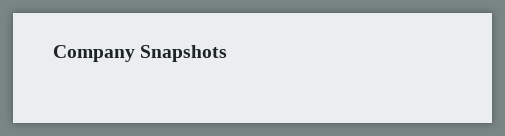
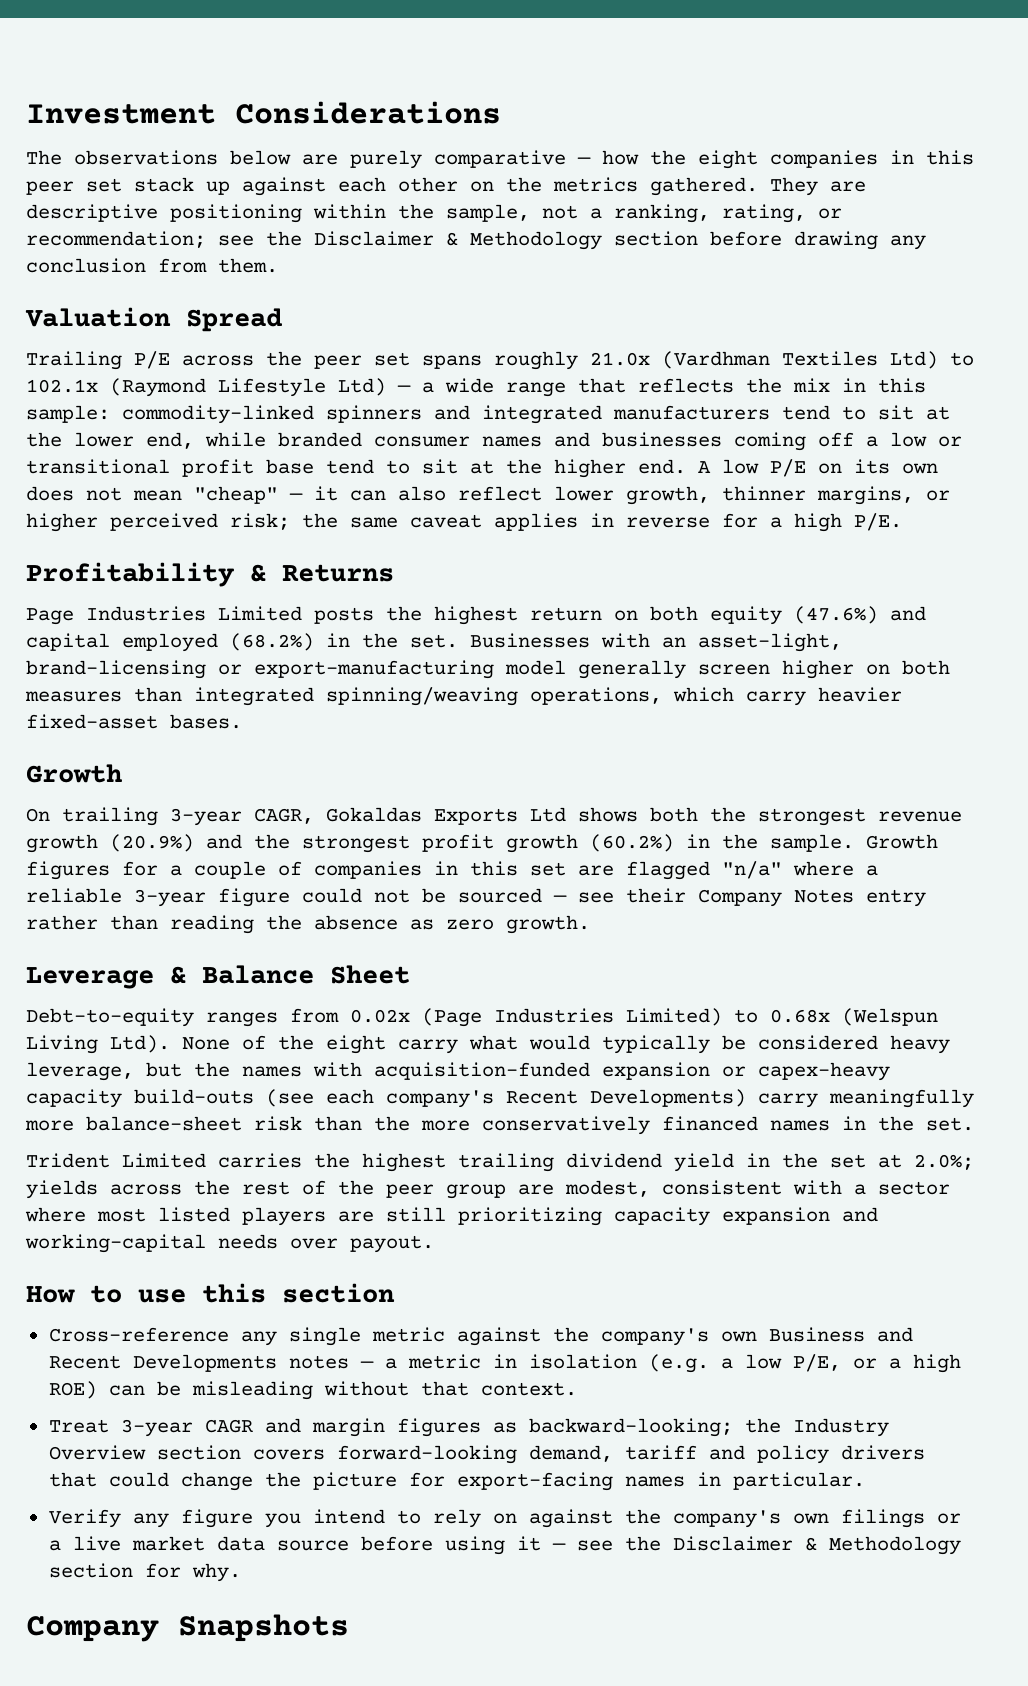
(53, 53) none -> [26,101,501,124] [26,150,974,169] [26,177,866,196] [26,204,842,223] [26,231,926,250] [26,258,278,273] [25,307,282,332] [26,351,974,370] [26,378,926,397] [26,405,950,424] [26,432,962,451] [26,459,938,478] [26,486,950,505] [26,513,902,532] [26,562,394,587] [26,606,926,625] [26,633,842,652] [26,660,950,679] [25,687,902,706] [26,714,242,729] [26,764,122,783] [26,807,962,826] [26,834,938,853] [26,861,878,880] [26,888,926,907] [26,915,590,934] [26,965,410,989] [26,1008,938,1027] [26,1035,950,1054] [26,1062,890,1081] [26,1089,974,1108] [25,1116,974,1135] [26,1153,974,1172] [26,1180,950,1199] [25,1207,878,1226] [25,1234,434,1253] [26,1283,395,1303] [48,1327,913,1346] [48,1354,961,1373] [48,1381,577,1400] [48,1418,889,1437] [48,1445,925,1464] [48,1472,865,1491] [48,1509,961,1528] [48,1536,961,1555] [48,1563,241,1582] Investment Considerations // The observations below are purely comparative — how the eight companies in this peer set stack up against each other on the metrics gathered. They are descriptive positioning within the sample, not a ranking, rating, or recommendation; see the Disclaimer & Methodology section before drawing any conclusion from them. // Valuation Spread // Trailing P/E across the peer set spans roughly 21.0x (Vardhman Textiles Ltd) to 102.1x (Raymond Lifestyle Ltd) — a wide range that reflects the mix in this sample: commodity-linked spinners and integrated manufacturers tend to sit at the lower end, while branded consumer names and businesses coming off a low or transitional profit base tend to sit at the higher end. A low P/E on its own does not mean "cheap" — it can also reflect lower growth, thinner margins, or higher perceived risk; the same caveat applies in reverse for a high P/E. // Profitability & Returns // Page Industries Limited posts the highest return on both equity (47.6%) and capital employed (68.2%) in the set. Businesses with an asset-light, brand-licensing or export-manufacturing model generally screen higher on both measures than integrated spinning/weaving operations, which carry heavier fixed-asset bases. // Growth // On trailing 3-year CAGR, Gokaldas Exports Ltd shows both the strongest revenue growth (20.9%) and the strongest profit growth (60.2%) in the sample. Growth figures for a couple of companies in this set are flagged "n/a" where a reliable 3-year figure could not be sourced — see their Company Notes entry rather than reading the absence as zero growth. // Leverage & Balance Sheet // Debt-to-equity ranges from 0.02x (Page Industries Limited) to 0.68x (Welspun Living Ltd). None of the eight carry what would typically be considered heavy leverage, but the names with acquisition-funded expansion or capex-heavy capacity build-outs (see each company's Recent Developments) carry meaningfully more balance-sheet risk than the more conservatively financed names in the set. // Trident Limited carries the highest trailing dividend yield in the set at 2.0%; yields across the rest of the peer group are modest, consistent with a sector where most listed players are still prioritizing capacity expansion and working-capital needs over payout. // How to use this section // Cross-reference any single metric against the company's own Business and Recent Developments notes — a metric in isolation (e.g. a low P/E, or a high ROE) can be misleading without that context. // Treat 3-year CAGR and margin figures as backward-looking; the Industry Overview section covers forward-looking demand, tariff and policy drivers that could change the picture for export-facing names in particular. // Verify any figure you intend to rely on against the company's own filings or a live market data source before using it — see the Disclaimer & Methodology section for why. //

